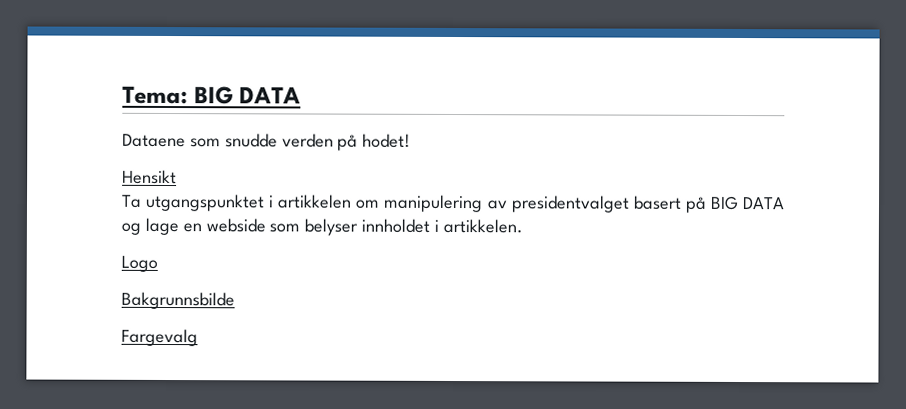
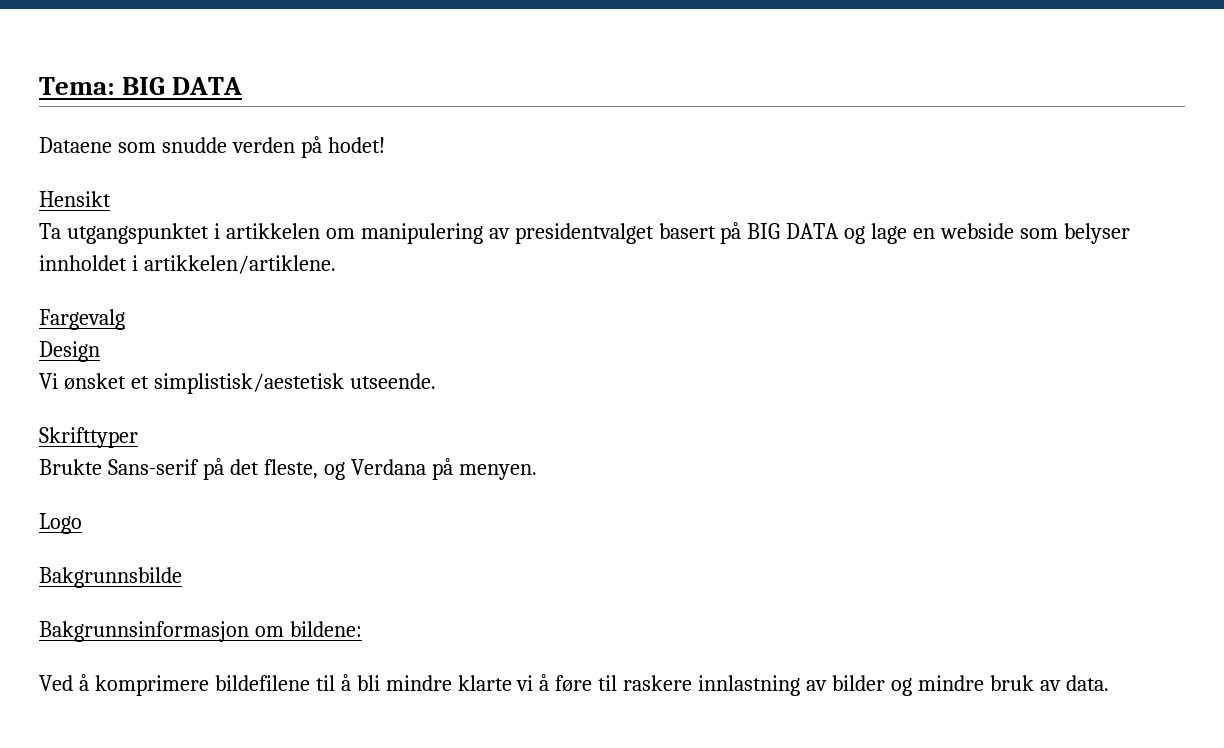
[442,218,523,234] [121,255,158,272] [121,291,235,310] [121,328,198,347] artikkelen. // Logo // Bakgrunnsbilde // Fargevalg -> [143,255,336,274] [39,309,125,330] [39,341,100,362] [39,373,436,394] [39,427,138,448] [39,458,537,480] [39,513,82,534] [39,567,182,588] [39,621,362,642] [39,674,1109,696] artikkelen/artiklene. // Fargevalg // Design // Vi ønsket et simplistisk/aestetisk utseende. // Skrifttyper // Brukte Sans-serif på det fleste, og Verdana på menyen. // Logo // Bakgrunnsbilde // Bakgrunnsinformasjon om bildene: // Ved å komprimere bildefilene til å bli mindre klarte vi å føre til raskere innlastning av bilder og mindre bruk av data.

